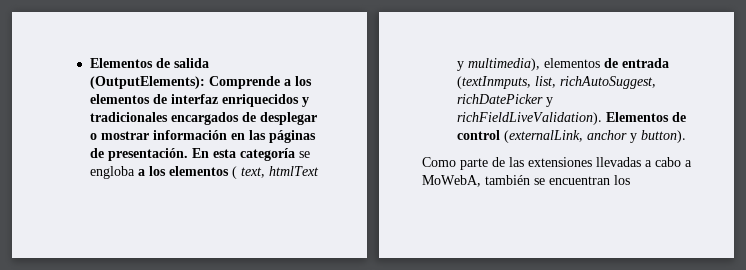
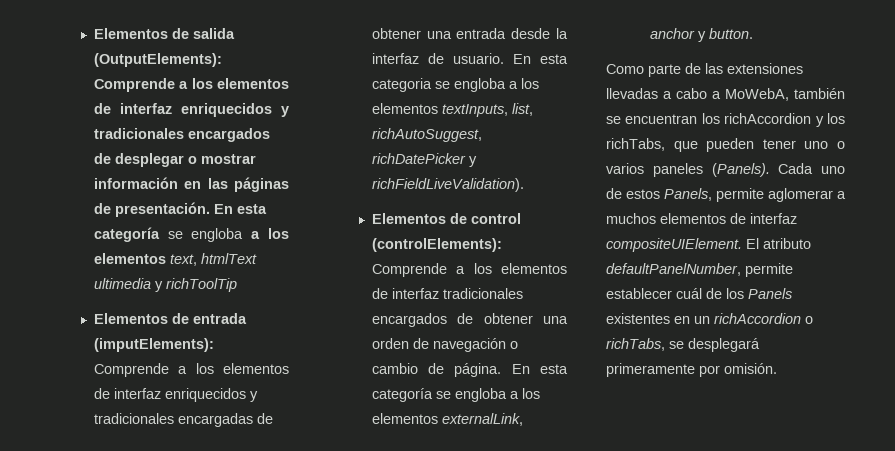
[231,166,237,179] ( -> (166, 258) none
[456,58,669,71] [456,76,531,89] y multimedia), elementos de entrada (textInmputs, -> [93,278,237,292] [93,313,247,324] [93,338,214,352] [93,363,289,377] [93,388,258,402] [93,413,273,427] [371,28,568,39] [371,53,568,64] [371,78,539,92] [371,103,508,117] ultimedia y richToolTip // Elementos de entrada (imputElements): Comprende a los elementos de interfaz enriquecidos y tradicionales encargadas de obtener una entrada desde la interfaz de usuario. En esta categoria se engloba a los elementos textInputs,
(602, 118) none -> (524, 185) //
[503,130,583,143] (externalLink, -> [371,238,502,252] [371,263,567,277] [371,288,523,299] [371,313,568,327] [371,338,518,352] [371,363,568,377] [371,388,540,402] [371,413,523,426] (controlElements): Comprende a los elementos de interfaz tradicionales encargados de obtener una orden de navegación o cambio de página. En esta categoría se engloba a los elementos externalLink,
[640,130,686,143] button). -> [708,28,753,39] button.
(630, 180) none -> [724,113,845,127] [606,138,845,152] [606,163,845,177] [606,188,846,202] [606,213,797,224] [606,238,811,252] [606,263,793,277] [606,288,792,299] [606,313,813,324] [606,338,760,352] [606,363,777,377] richAccordion y los richTabs, que pueden tener uno o varios paneles (Panels). Cada uno de estos Panels, permite aglomerar a muchos elementos de interfaz compositeUIElement. El atributo defaultPanelNumber, permite establecer cuál de los Panels existentes en un richAccordion o richTabs, se desplegará primeramente por omisión.

